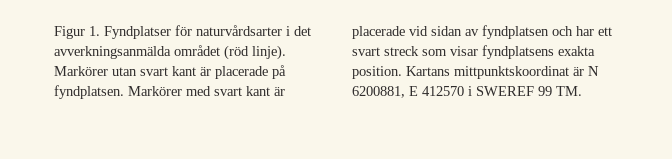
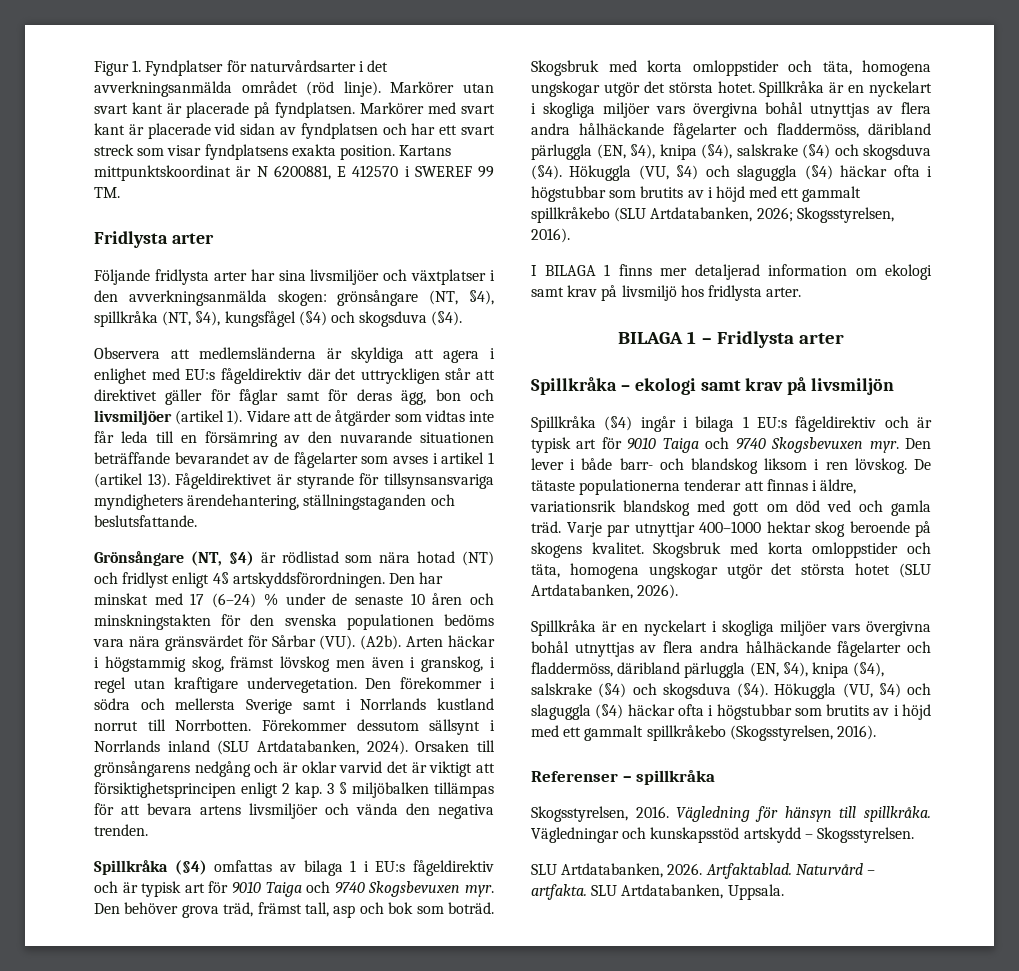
(582, 91) none -> [94,231,214,248] [94,269,495,285] [94,290,495,306] [94,311,463,327] [94,347,495,363] [94,368,495,384] [94,389,495,405] [94,410,495,426] [94,431,494,447] [94,452,495,468] [94,473,494,489] [94,494,455,510] [94,515,197,527] [94,551,494,566] [94,572,444,588] [94,593,494,608] [94,614,494,630] [93,635,495,651] [94,656,495,672] [94,677,495,693] [94,698,494,714] [94,719,495,735] [94,740,496,755] [94,761,496,777] [94,782,494,798] [94,803,494,819] [94,824,148,836] [94,860,494,876] [94,881,494,897] [94,902,494,918] [531,60,931,76] [531,81,932,97] [531,102,931,118] [531,123,931,139] [531,144,931,160] [531,165,932,181] [531,186,862,202] [531,207,894,223] [531,228,570,243] [531,264,932,280] [531,285,802,301] [618,331,844,348] [531,377,895,395] [531,416,932,432] [531,437,931,453] [531,458,931,474] [531,479,857,495] [530,500,931,516] [531,521,931,537] [531,542,931,558] [531,563,931,579] [531,584,679,599] [531,620,931,636] [531,641,931,657] [531,662,885,678] [531,683,931,699] [531,704,931,720] [531,725,876,741] [531,770,716,785] [531,806,931,822] [531,827,914,843] [531,863,875,879] [531,884,784,900] // Fridlysta arter // Följande fridlysta arter har sina livsmiljöer och växtplatser i den avverkningsanmälda skogen: grönsångare (NT, §4), spillkråka (NT, §4), kungsfågel (§4) och skogsduva (§4). // Observera att medlemsländerna är skyldiga att agera i enlighet med EU:s fågeldirektiv där det uttryckligen står att direktivet gäller för fåglar samt för deras ägg, bon och livsmiljöer (artikel 1). Vidare att de åtgärder som vidtas inte får leda till en försämring av den nuvarande situationen beträffande bevarandet av de fågelarter som avses i artikel 1 (artikel 13). Fågeldirektivet är styrande för tillsynsansvariga myndigheters ärendehantering, ställningstaganden och beslutsfattande. // Grönsångare (NT, §4) är rödlistad som nära hotad (NT) och fridlyst enligt 4§ artskyddsförordningen. Den har minskat med 17 (6–24) % under de senaste 10 åren och minskningstakten för den svenska populationen bedöms vara nära gränsvärdet för Sårbar (VU). (A2b). Arten häckar i högstammig skog, främst lövskog men även i granskog, i regel utan kraftigare undervegetation. Den förekommer i södra och mellersta Sverige samt i Norrlands kustland norrut till Norrbotten. Förekommer dessutom sällsynt i Norrlands inland (SLU Artdatabanken, 2024). Orsaken till grönsångarens nedgång och är oklar varvid det är viktigt att försiktighetsprincipen enligt 2 kap. 3 § miljöbalken tillämpas för att bevara artens livsmiljöer och vända den negativa trenden. // Spillkråka (§4) omfattas av bilaga 1 i EU:s fågeldirektiv och är typisk art för 9010 Taiga och 9740 Skogsbevuxen myr. Den behöver grova träd, främst tall, asp och bok som boträd. Skogsbruk med korta omloppstider och täta, homogena ungskogar utgör det största hotet. Spillkråka är en nyckelart i skogliga miljöer vars övergivna bohål utnyttjas av flera andra hålhäckande fågelarter och fladdermöss, däribland pärluggla (EN, §4), knipa (§4), salskrake (§4) och skogsduva (§4). Hökuggla (VU, §4) och slaguggla (§4) häckar ofta i högstubbar som brutits av i höjd med ett gammalt spillkråkebo (SLU Artdatabanken, 2026; Skogsstyrelsen, 2016). // I BILAGA 1 finns mer detaljerad information om ekologi samt krav på livsmiljö hos fridlysta arter. // BILAGA 1 – Fridlysta arter // Spillkråka – ekologi samt krav på livsmiljön // Spillkråka (§4) ingår i bilaga 1 EU:s fågeldirektiv och är typisk art för 9010 Taiga och 9740 Skogsbevuxen myr. Den lever i både barr- och blandskog liksom i ren lövskog. De tätaste populationerna tenderar att finnas i äldre, variationsrik blandskog med gott om död ved och gamla träd. Varje par utnyttjar 400–1000 hektar skog beroende på skogens kvalitet. Skogsbruk med korta omloppstider och täta, homogena ungskogar utgör det största hotet (SLU Artdatabanken, 2026). // Spillkråka är en nyckelart i skogliga miljöer vars övergivna bohål utnyttjas av flera andra hålhäckande fågelarter och fladdermöss, däribland pärluggla (EN, §4), knipa (§4), salskrake (§4) och skogsduva (§4). Hökuggla (VU, §4) och slaguggla (§4) häckar ofta i högstubbar som brutits av i höjd med ett gammalt spillkråkebo (Skogsstyrelsen, 2016). // Referenser – spillkråka // Skogsstyrelsen, 2016. Vägledning för hänsyn till spillkråka. Vägledningar och kunskapsstöd artskydd – Skogsstyrelsen. // SLU Artdatabanken, 2026. Artfaktablad. Naturvård – artfakta. SLU Artdatabanken, Uppsala.

